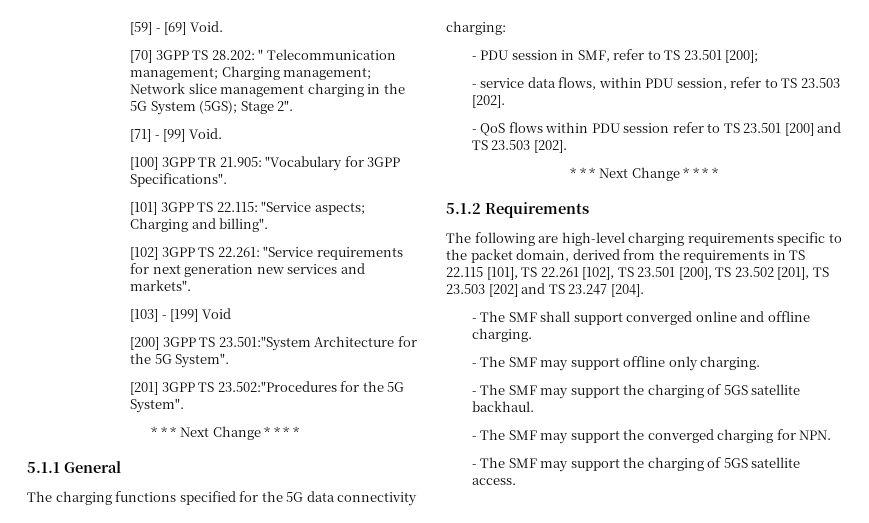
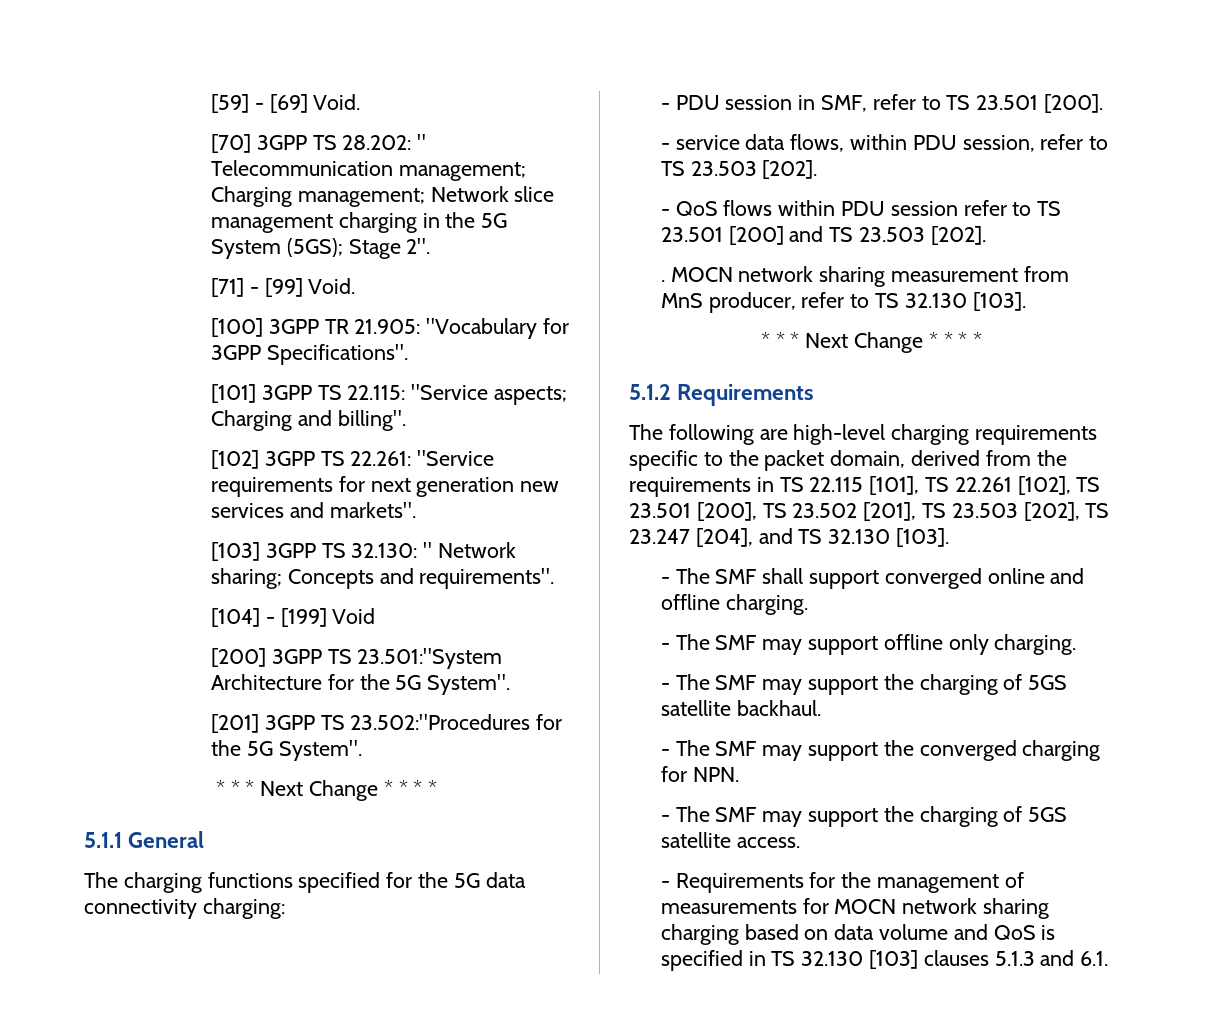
(159, 315) none -> [265,542,516,558] [210,568,555,589] [210,608,260,627] 3GPP TS 32.130: " Network sharing; Concepts and requirements". // [104]
[725,50,759,63] [200]; -> [1043,94,1103,113] [200].
(567, 146) none -> [660,266,1069,287] [660,292,1026,313] // . MOCN network sharing measurement from MnS producer, refer to TS 32.130 [103].
[488,283,644,297] [202] and TS 23.247 [204]. -> [1023,502,1110,521] [629,528,950,547] [202], TS 23.247 [204], and TS 32.130 [103].
(516, 481) none -> [660,872,1024,893] [660,898,1049,919] [660,924,1056,945] [660,950,1109,971] // - Requirements for the management of measurements for MOCN network sharing charging based on data volume and QoS is specified in TS 32.130 [103] clauses 5.1.3 and 6.1.

